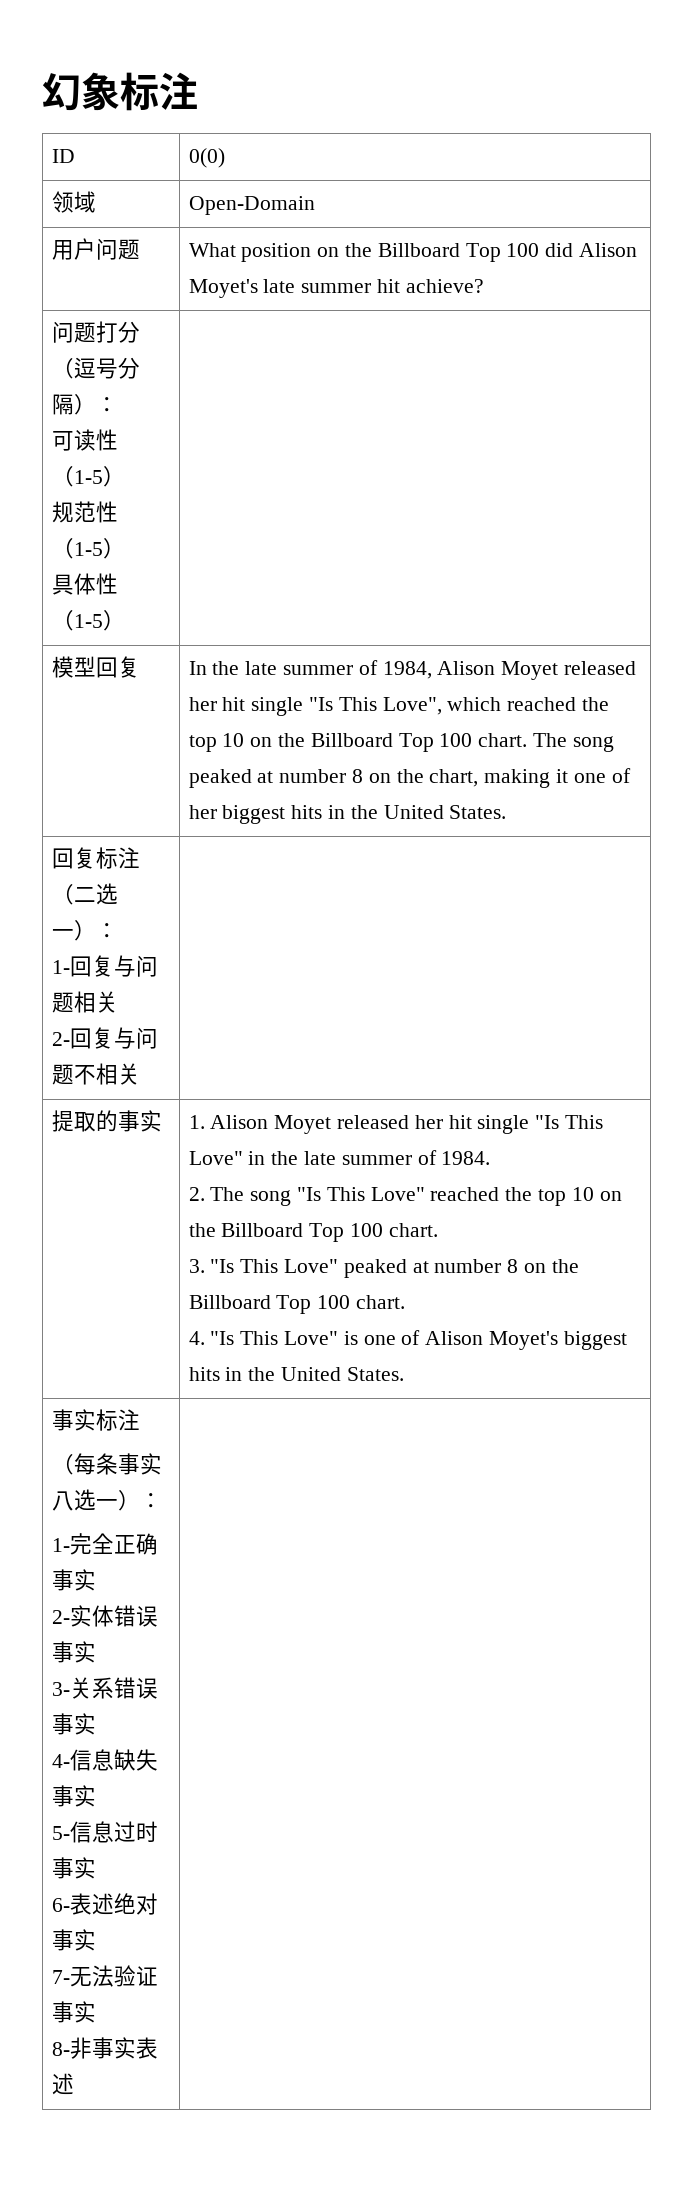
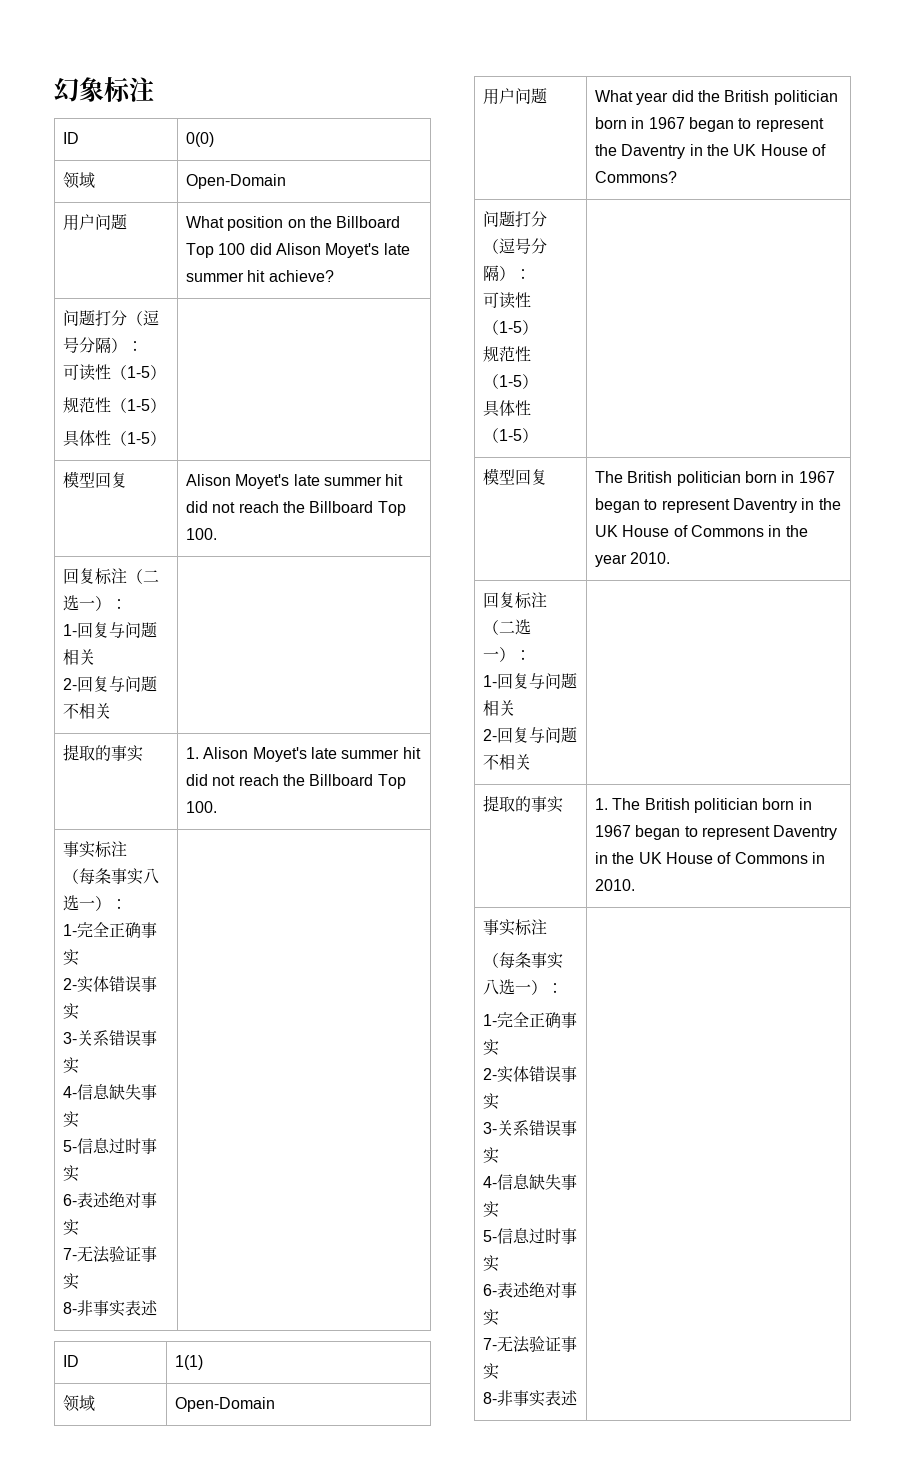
[188,660,637,680] [188,697,610,716] [188,733,614,752] [188,768,631,788] [188,805,507,824] In the late summer of 1984, Alison Moyet released her hit single "Is This Love", which reached the top 10 on the Billboard Top 100 chart. The song peaked at number 8 on the chart, making it one of her biggest hits in the United States. -> [185,474,404,489] [185,501,406,516] [185,528,217,540] Alison Moyet's late summer hit did not reach the Billboard Top 100.
[274,1115,604,1134] [188,1150,491,1165] [188,1187,622,1206] [188,1223,438,1242] [188,1259,579,1278] [188,1295,406,1314] [188,1330,627,1350] [188,1367,404,1381] Moyet released her hit single "Is This Love" in the late summer of 1984. // 2. The song "Is This Love" reached the top 10 on the Billboard Top 100 chart. // 3. "Is This Love" peaked at number 8 on the Billboard Top 100 chart. // 4. "Is This Love" is one of Alison Moyet's biggest hits in the United States. -> [252,747,421,762] [185,774,406,789] [185,801,217,813] Moyet's late summer hit did not reach the Billboard Top 100.
(74, 2084) none -> [62,1355,79,1367] [174,1355,203,1370] [62,1395,95,1412] [174,1397,275,1412] [482,88,547,105] [594,90,838,105] [594,117,824,132] [594,144,826,159] [594,171,677,183] [482,211,547,227] [482,238,547,254] [482,265,531,281] [482,292,531,309] [482,320,538,335] [482,346,531,362] [482,374,538,389] [482,400,531,417] [482,428,538,443] [482,468,547,485] [594,471,835,486] [594,498,841,513] [594,525,808,537] [594,552,671,567] [482,592,547,609] [482,619,531,635] [482,647,531,662] [482,673,577,689] [482,700,515,716] [482,727,577,743] [482,754,531,770] [482,795,563,813] [594,798,812,813] [594,825,838,840] [594,852,825,864] [594,879,635,891] [482,919,547,936] [482,952,563,969] [482,979,563,995] [482,1012,577,1028] [482,1039,499,1056] [482,1066,577,1083] [482,1093,499,1110] [482,1120,577,1136] [482,1147,499,1164] [482,1174,577,1190] [482,1201,499,1218] [482,1228,577,1244] [482,1255,499,1272] [482,1282,577,1298] [482,1309,499,1326] [482,1336,577,1353] [482,1363,499,1380] [482,1390,578,1407] // ID | 1(1) // 领域 | Open-Domain // 用户问题 | What year did the British politician born in 1967 began to represent the Daventry in the UK House of Commons? // 问题打分（逗号分隔）： // 可读性（1-5） // 规范性（1-5） // 具体性（1-5） | // 模型回复 | The British politician born in 1967 began to represent Daventry in the UK House of Commons in the year 2010. // 回复标注（二选一）： // 1-回复与问题相关 // 2-回复与问题不相关 | // 提取的事实 | 1. The British politician born in 1967 began to represent Daventry in the UK House of Commons in 2010. // 事实标注 // （每条事实八选一）： // 1-完全正确事实 // 2-实体错误事实 // 3-关系错误事实 // 4-信息缺失事实 // 5-信息过时事实 // 6-表述绝对事实 // 7-无法验证事实 // 8-非事实表述 |

